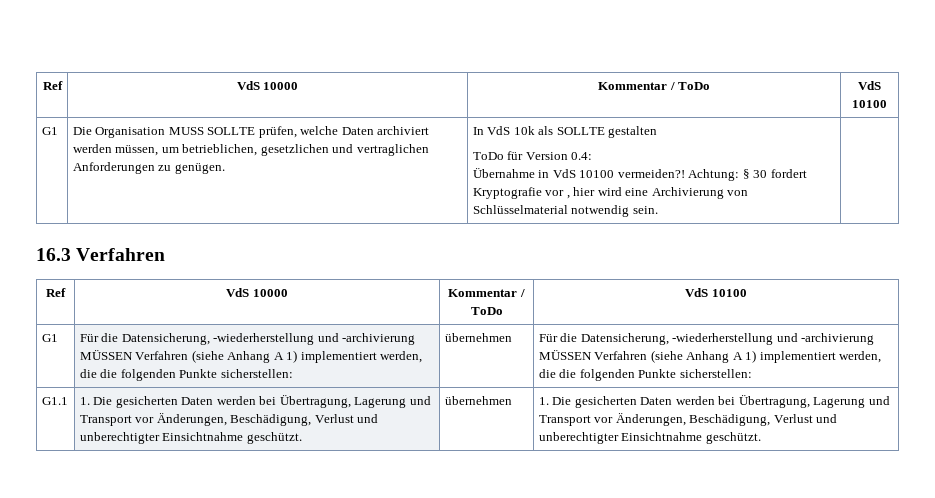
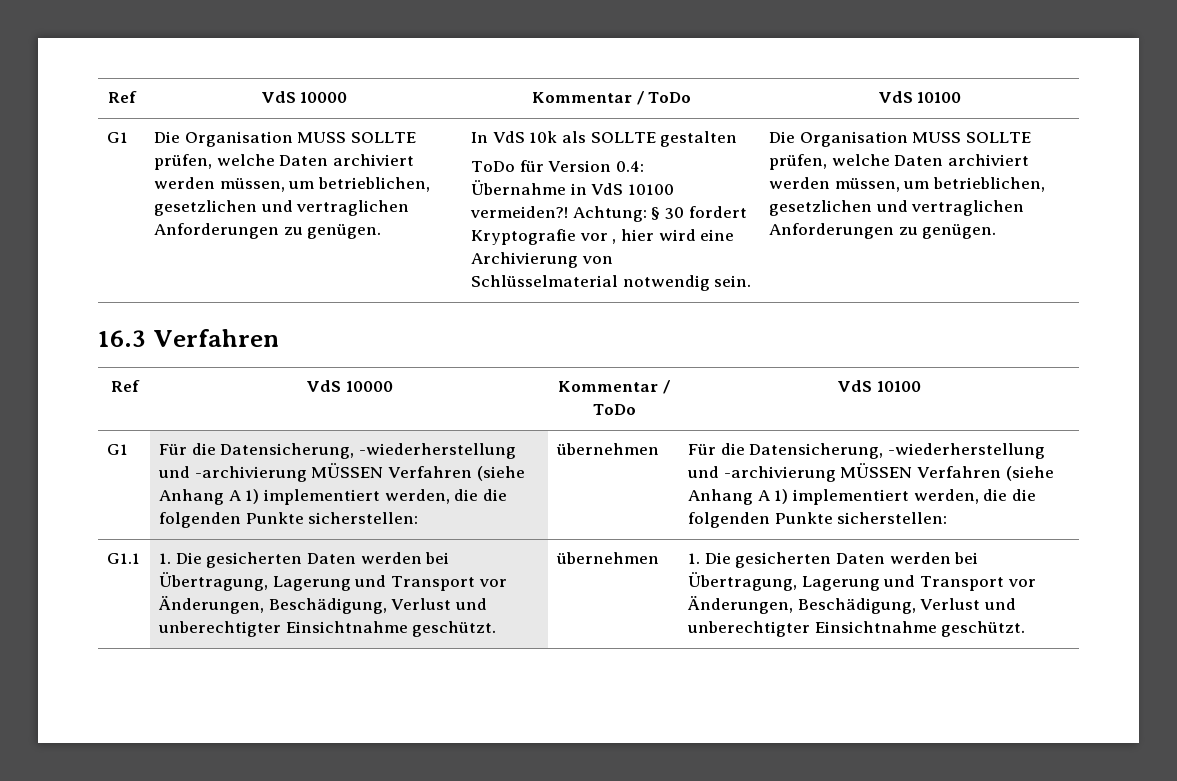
(658, 210) none -> [769,131,1031,147] [769,154,1029,170] [769,177,1045,192] [769,200,1025,216] [769,223,997,239] Die Organisation MUSS SOLLTE prüfen, welche Daten archiviert werden müssen, um betrieblichen, gesetzlichen und vertraglichen Anforderungen zu genügen.

